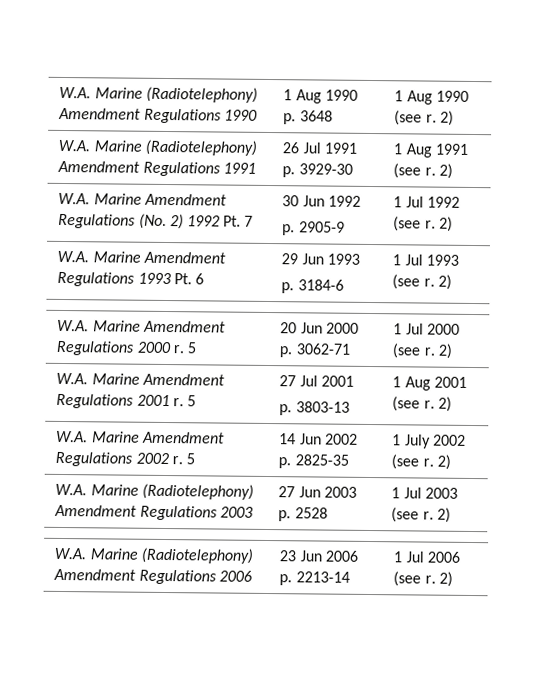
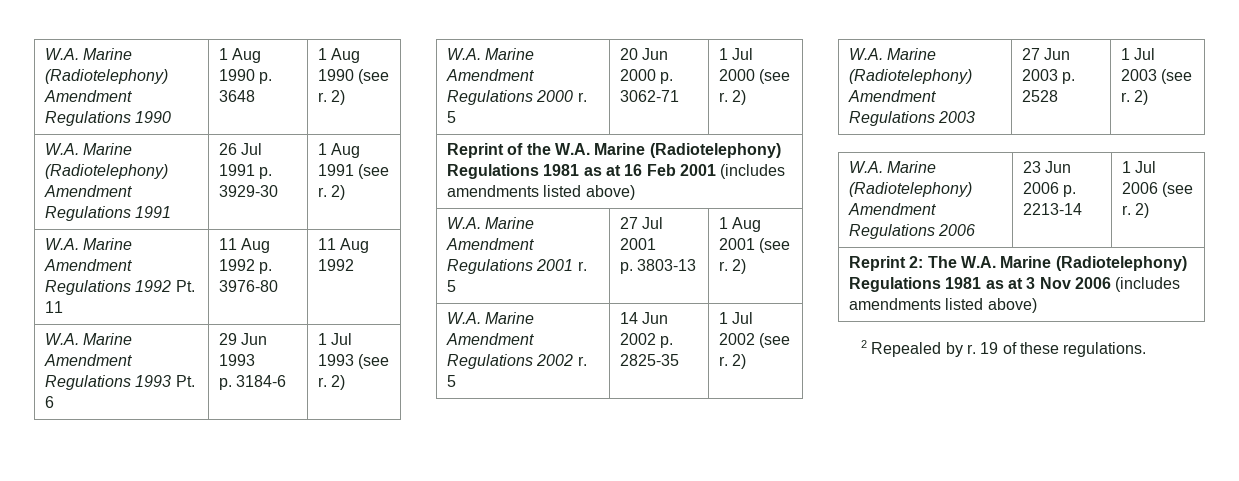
[138,213,254,230] [282,195,361,207] [282,221,345,236] [393,196,460,208] [393,216,453,232] (No. 2) 1992 Pt. 7 | 30 Jun 1992 // p. 2905-9 | 1 Jul 1992 (see r. 2) -> [135,280,195,292] [45,301,64,313] [219,238,271,253] [219,259,273,274] [219,280,279,292] [318,238,370,253] [318,259,355,271] 1992 Pt. 11 | 11 Aug 1992 p. 3976-80 | 11 Aug 1992
(453, 351) none -> [447,143,781,158] [447,164,786,179] [447,185,635,200] // Reprint of the W.A. Marine (Radiotelephony) Regulations 1981 as at 16 Feb 2001 (includes amendments listed above)
[403,434,431,449] July -> [732,312,754,324] Jul
(453, 579) none -> [849,256,1187,271] [849,277,1181,292] [849,298,1037,313] [860,340,1147,357] // Reprint 2: The W.A. Marine (Radiotelephony) Regulations 1981 as at 3 Nov 2006 (includes amendments listed above) // 2 Repealed by r. 19 of these regulations.

